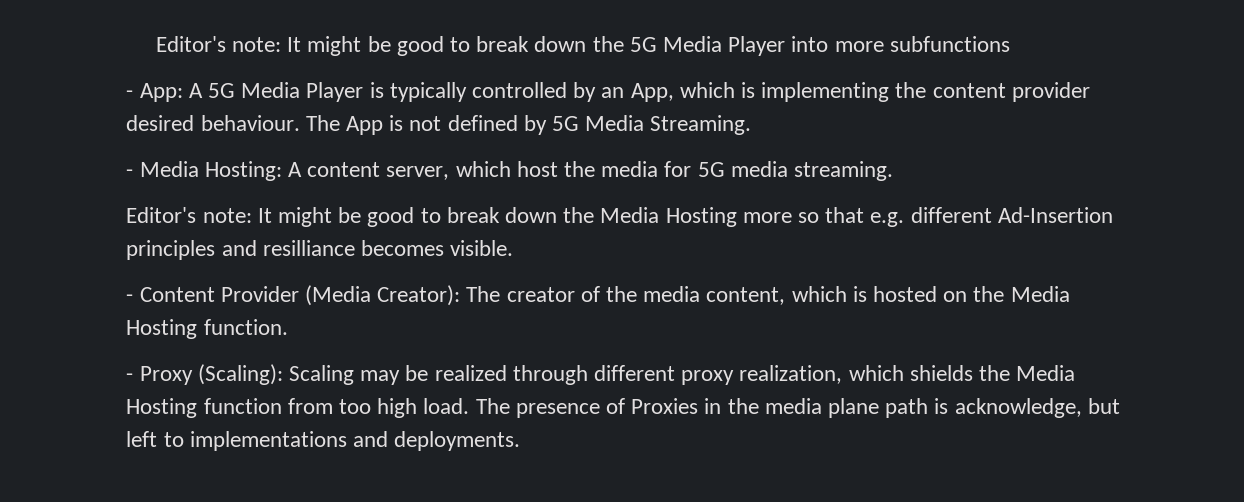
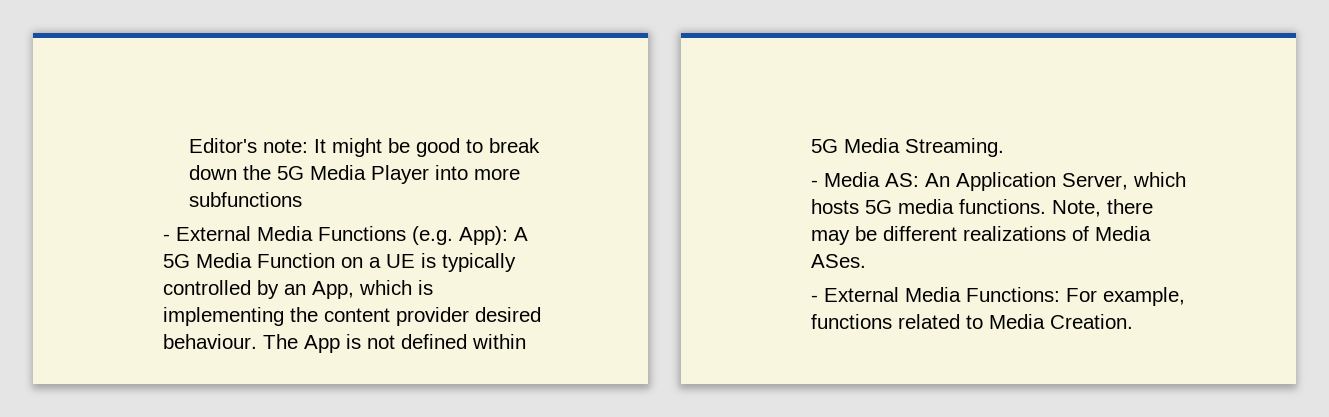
[139,82,364,102] App: A 5G Media Player -> [175,226,528,245] [162,253,415,268] External Media Functions (e.g. App): A 5G Media Function on a UE
[523,115,547,135] by -> [471,334,526,349] within
[204,161,894,181] [126,207,1113,227] [126,240,514,260] [126,285,1070,306] [126,319,288,339] [126,364,1076,385] [126,398,1120,418] [126,431,521,451] Hosting: A content server, which host the media for 5G media streaming. // Editor's note: It might be good to break down the Media Hosting more so that e.g. different Ad-Insertion principles and resilliance becomes visible. // - Content Provider (Media Creator): The creator of the media content, which is hosted on the Media Hosting function. // - Proxy (Scaling): Scaling may be realized through different proxy realization, which shields the Media Hosting function from too high load. The presence of Proxies in the media plane path is acknowledge, but left to implementations and deployments. -> [884,172,1186,191] [810,199,1153,217] [810,226,1151,245] [810,254,866,268] [810,287,1185,306] [810,314,1133,329] AS: An Application Server, which hosts 5G media functions. Note, there may be different realizations of Media ASes. // - External Media Functions: For example, functions related to Media Creation.

